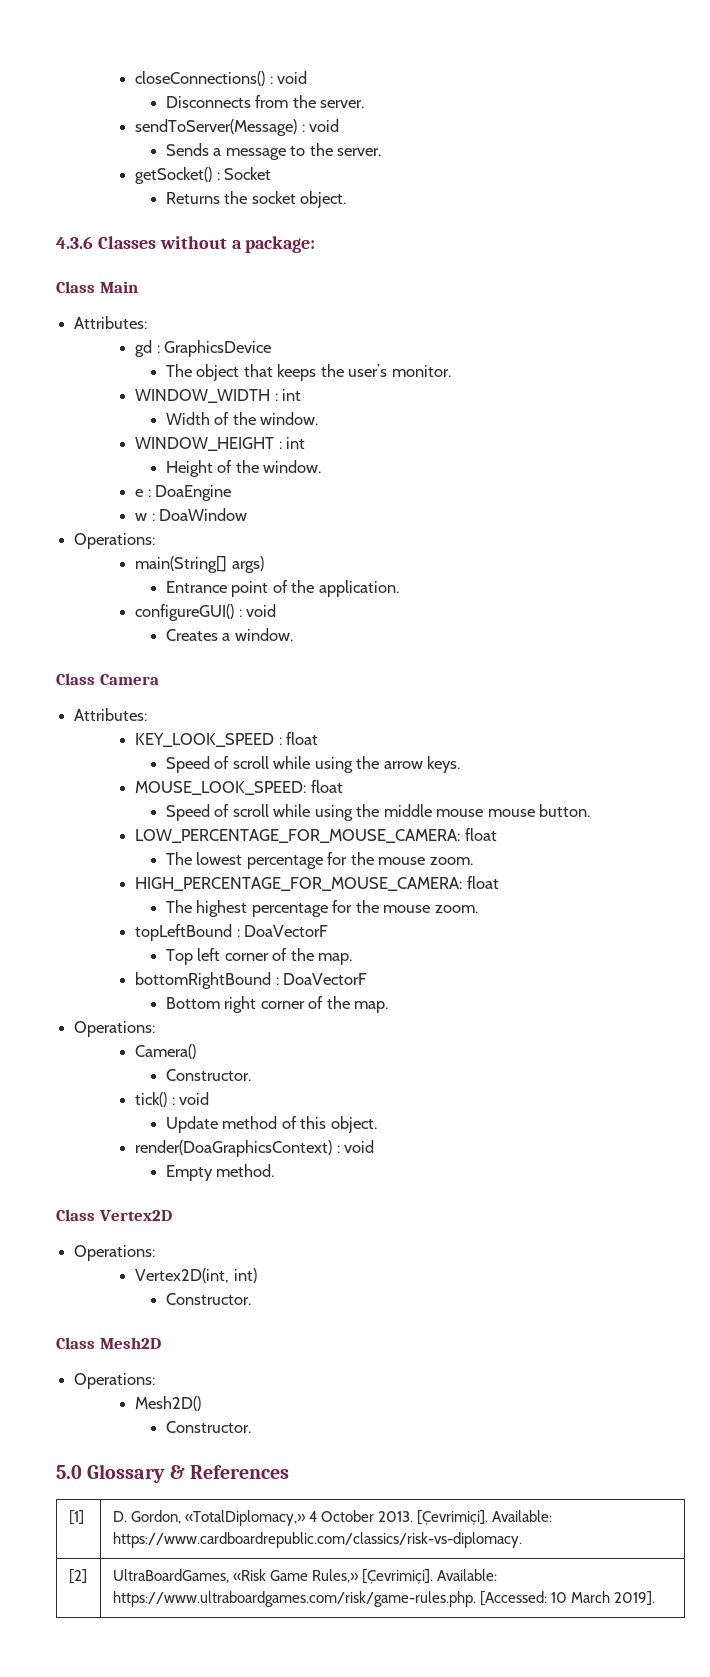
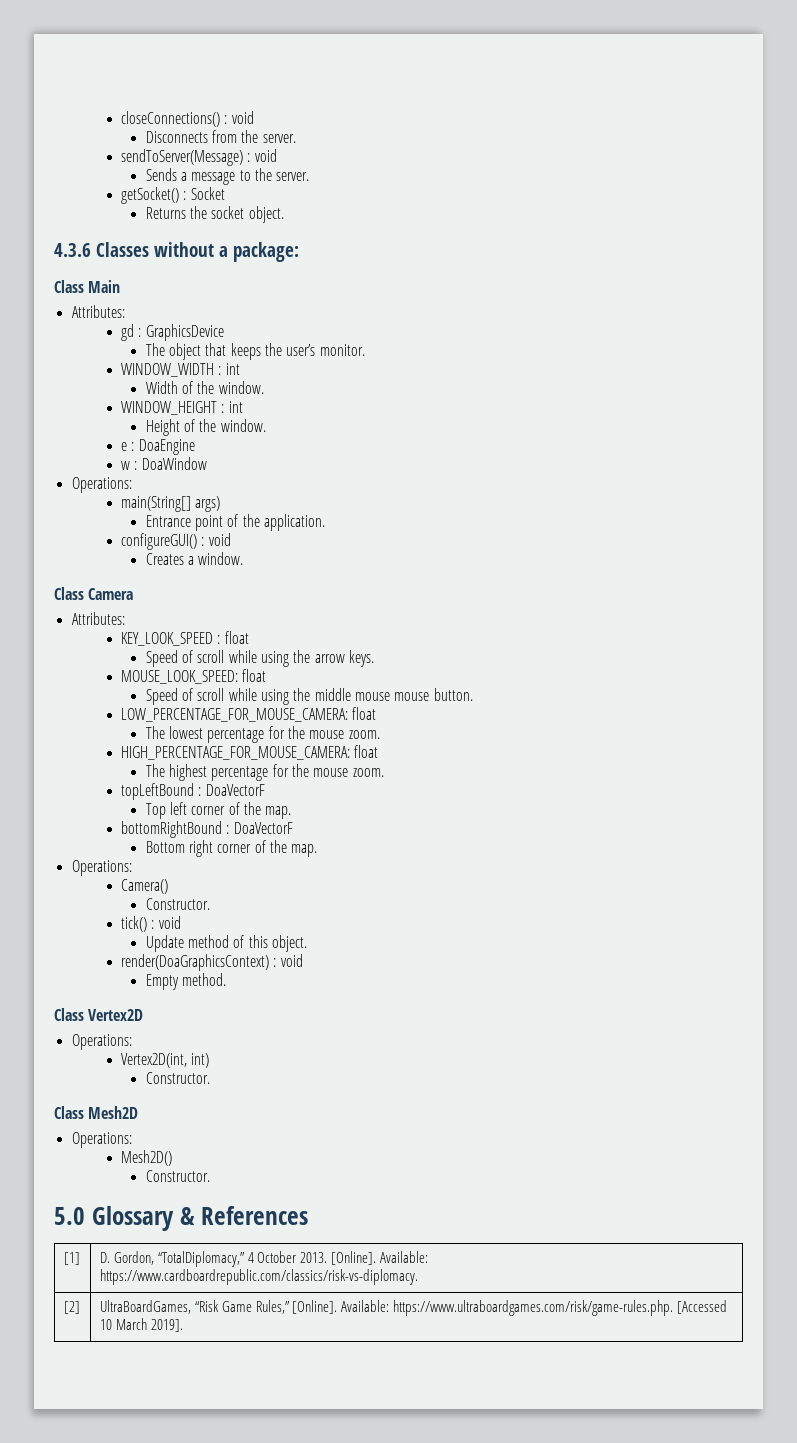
[184,1510,306,1526] «TotalDiplomacy,» -> [157,1251,245,1267] “TotalDiplomacy,”
[417,1510,489,1525] [Çevrimiçi]. -> [331,1251,377,1265] [Online].
[232,1569,433,1584] «Risk Game Rules,» [Çevrimiçi]. -> [194,1300,338,1314] “Risk Game Rules,” [Online].
[479,1591,547,1606] [Accessed: -> [677,1300,728,1314] [Accessed

